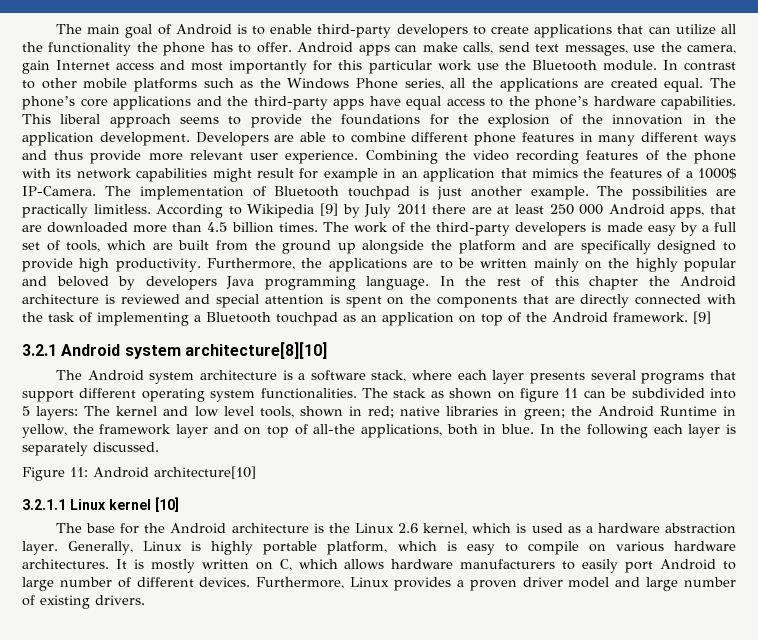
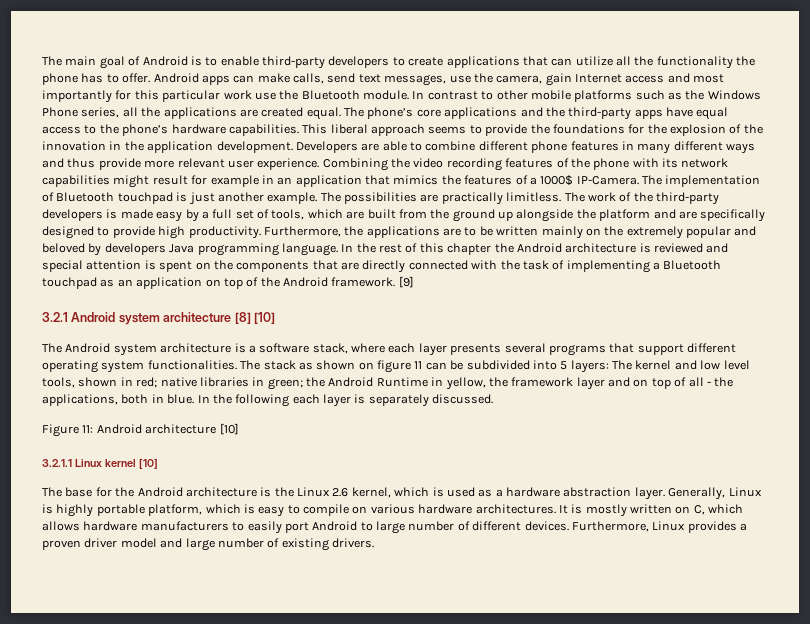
[156,203,736,218] [22,222,318,233] According to Wikipedia [9] by July 2011 there are at least 250 000 Android apps, that are downloaded more than 4.5 billion times. -> (562, 197) none
[635,258,678,272] highly -> [626,226,683,239] extremely
[184,342,327,359] architecture[8][10] -> [163,312,275,324] architecture [8] [10]
[313,424,356,434] all-the -> [688,377,734,387] all - the
[154,466,256,479] architecture[10] -> [145,423,239,435] architecture [10]

